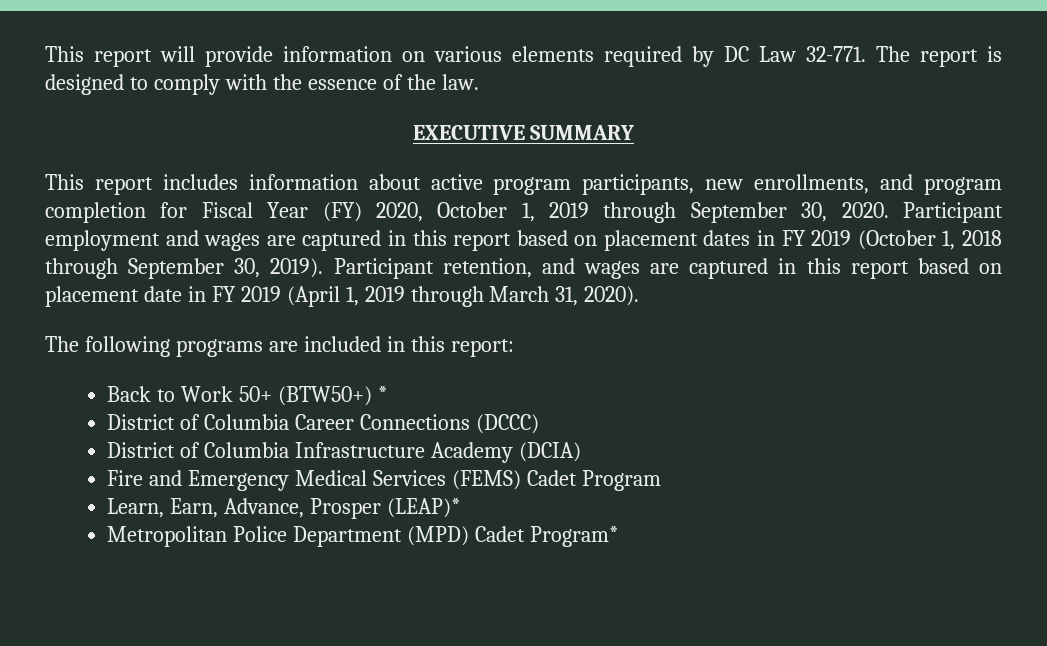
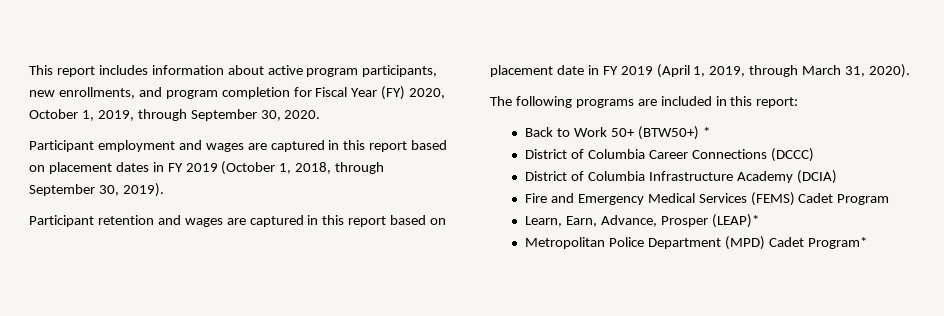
[45,46,1002,67] [45,74,479,95] [412,125,636,140] [45,174,153,195] This report will provide information on various elements required by DC Law 32-771. The report is designed to comply with the essence of the law. // EXECUTIVE SUMMARY // This report -> [29,65,95,77] This report
[549,202,590,218] 2019 -> [97,110,134,121] 2019,
(889, 210) none -> (321, 114) //
[962,230,1003,246] 2018 -> [295,162,332,174] 2018,
[333,258,532,279] Participant retention, -> [29,215,154,227] // Participant retention
[364,286,405,302] 2019 -> [709,66,746,77] 2019,

